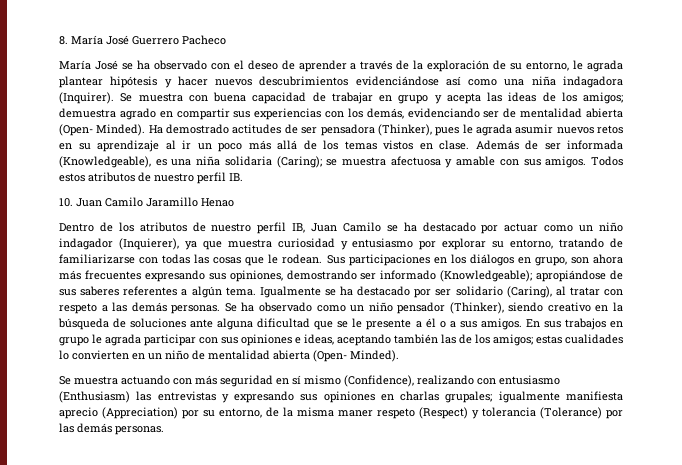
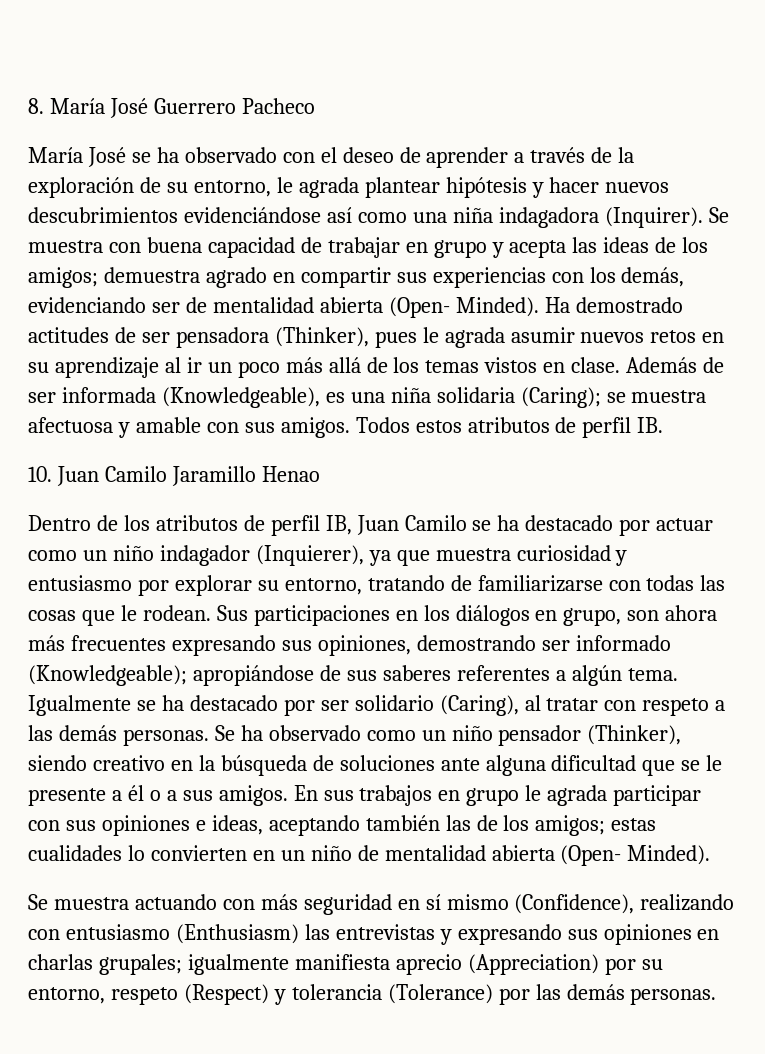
[154,173,194,182] nuestro -> (577, 425) none
[211,223,252,232] nuestro -> (265, 523) none
[266,407,373,417] de la misma maner -> (105, 995) none

